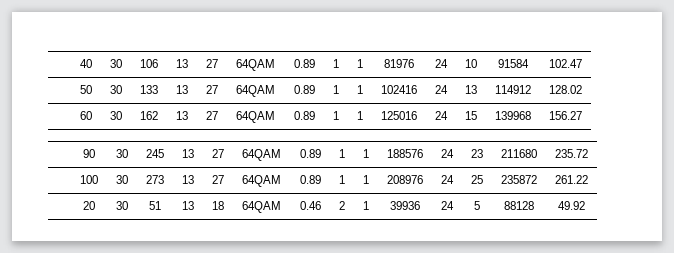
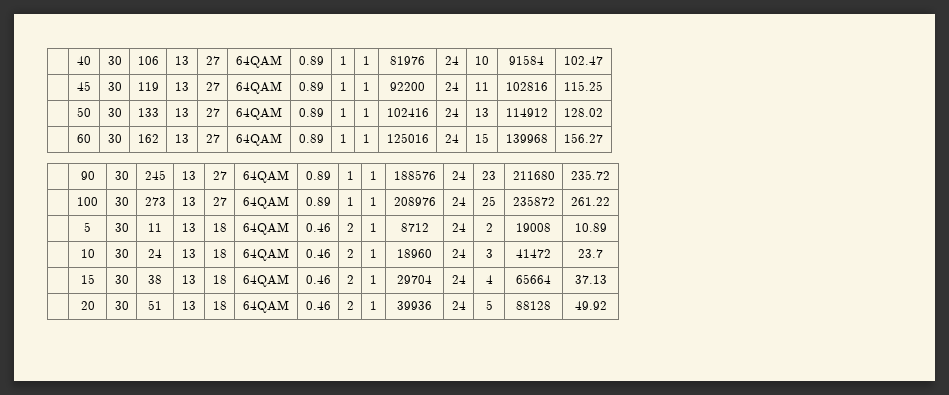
(582, 63) none -> [77,81,91,91] [107,82,122,91] [137,82,159,91] [175,82,189,91] [205,82,220,91] [236,81,282,94] [298,82,324,91] [339,82,347,91] [363,82,370,91] [390,82,425,91] [444,82,459,91] [475,82,489,91] [505,82,548,91] [564,81,603,91] // | 45 | 30 | 119 | 13 | 27 | 64QAM | 0.89 | 1 | 1 | 92200 | 24 | 11 | 102816 | 115.25
(588, 179) none -> [84,222,91,232] [114,223,129,232] [148,223,162,232] [182,223,196,232] [212,223,227,232] [243,222,289,235] [305,223,331,232] [346,223,354,232] [370,223,377,232] [400,223,429,232] [451,223,466,232] [485,223,493,232] [516,223,551,232] [574,223,607,232] [80,249,95,258] [114,249,129,258] [148,249,162,258] [182,249,196,258] [212,249,227,258] [243,248,289,261] [305,249,331,258] [346,249,354,258] [370,249,377,258] [397,249,432,258] [451,249,466,258] [485,249,493,258] [516,249,551,258] [578,249,603,258] [80,274,95,284] [114,275,129,284] [148,275,162,284] [182,275,196,284] [212,275,227,284] [243,274,289,287] [305,275,331,284] [346,275,354,284] [370,275,377,284] [397,275,432,284] [451,275,466,284] [485,275,493,284] [516,274,551,284] [574,275,607,284] // | 5 | 30 | 11 | 13 | 18 | 64QAM | 0.46 | 2 | 1 | 8712 | 24 | 2 | 19008 | 10.89 // | 10 | 30 | 24 | 13 | 18 | 64QAM | 0.46 | 2 | 1 | 18960 | 24 | 3 | 41472 | 23.7 // | 15 | 30 | 38 | 13 | 18 | 64QAM | 0.46 | 2 | 1 | 29704 | 24 | 4 | 65664 | 37.13

